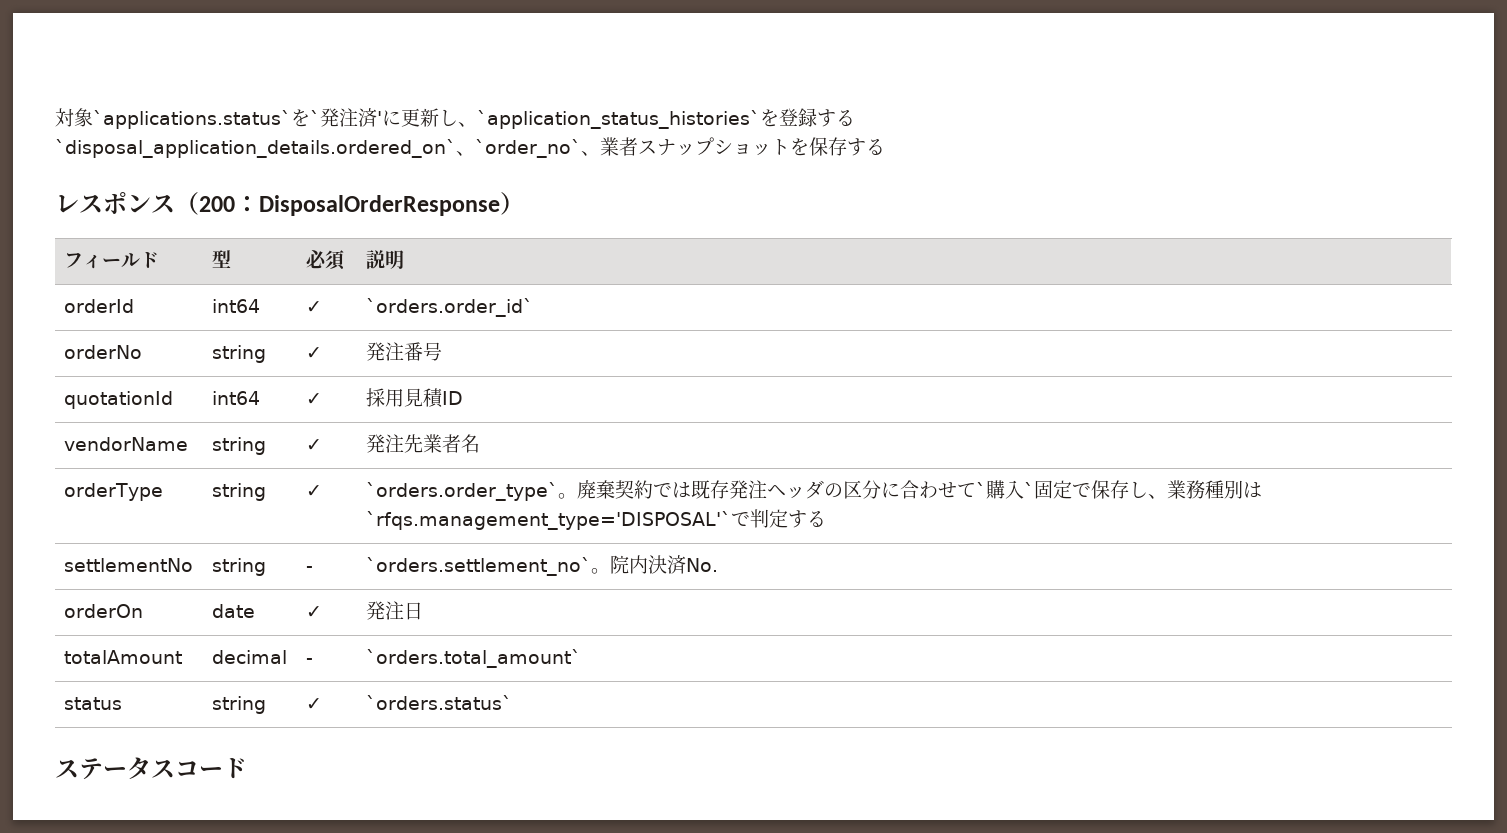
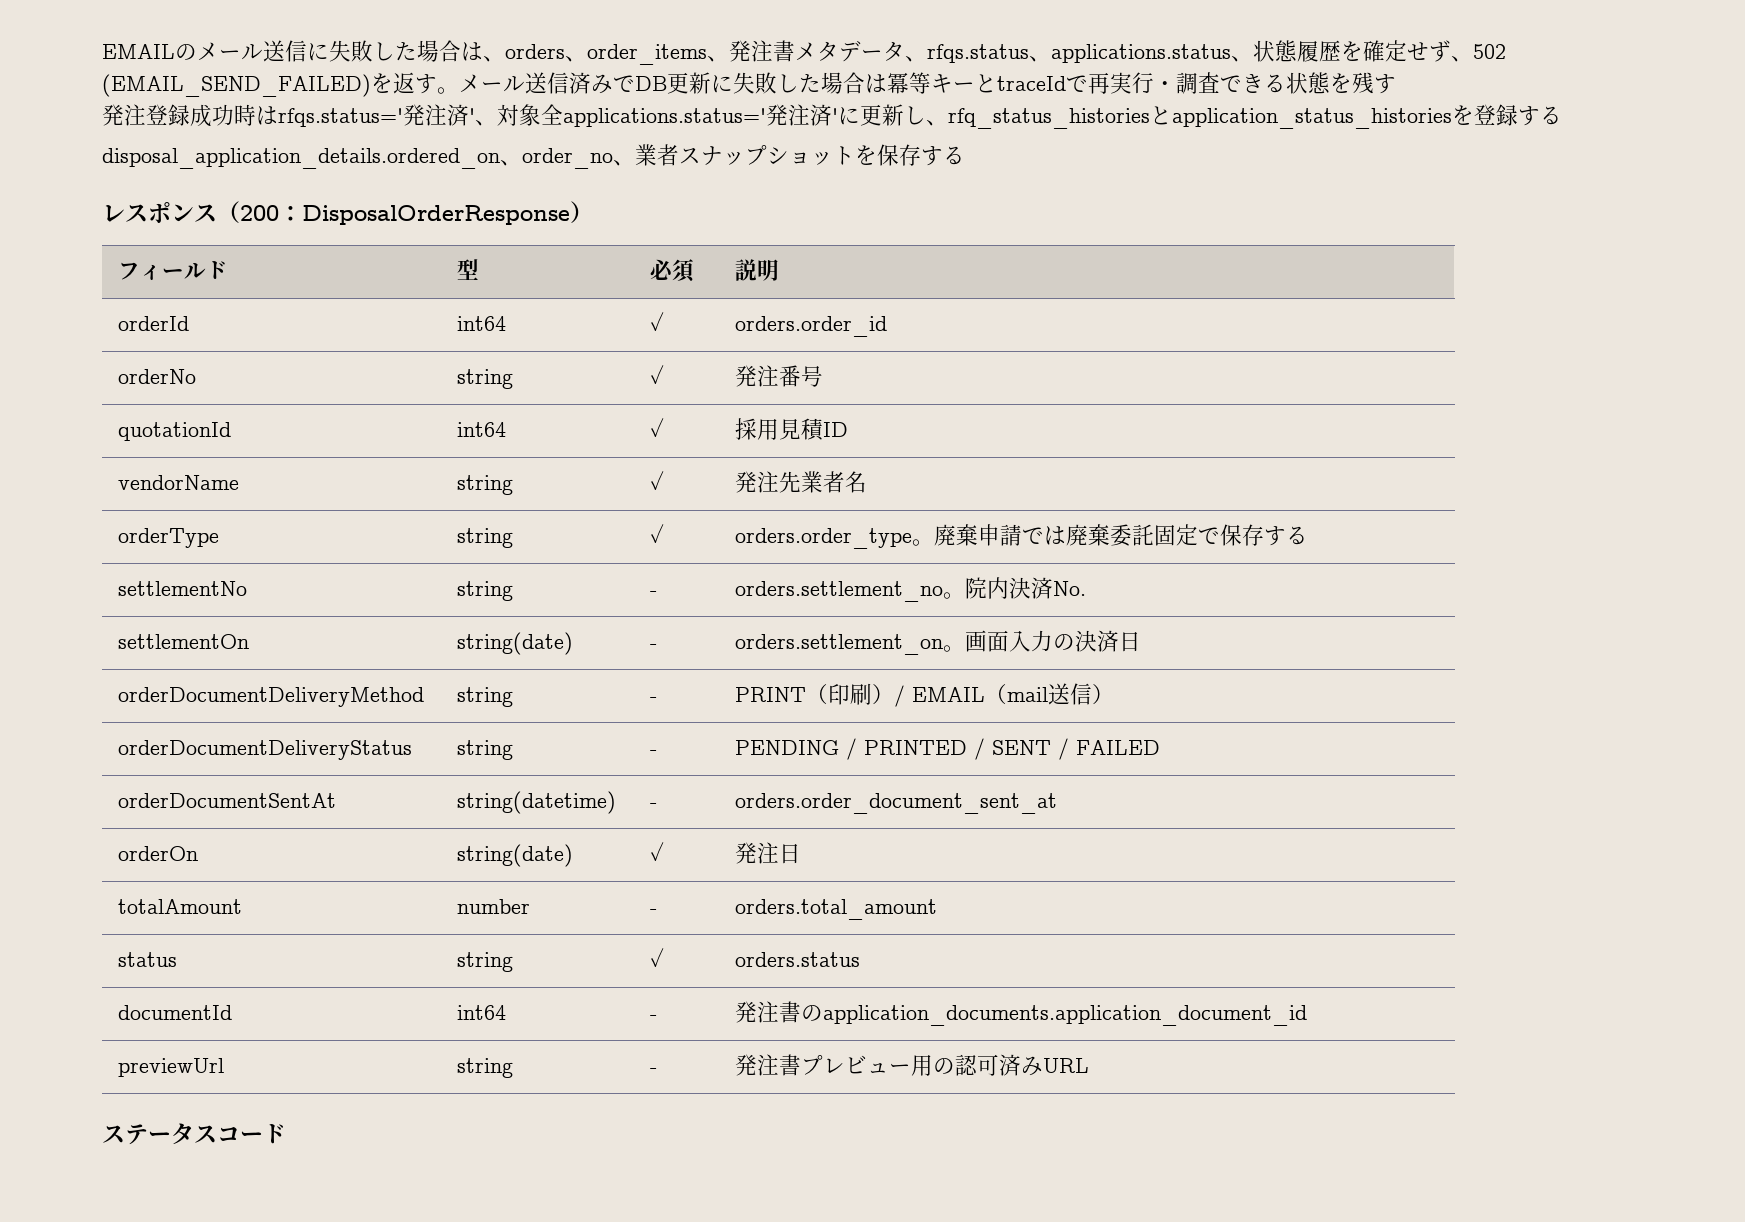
[55,108,320,129] 対象`applications.status`を` -> [102,40,1506,65] [102,72,1396,97] [102,104,766,127] EMAILのメール送信に失敗した場合は、orders、order_items、発注書メタデータ、rfqs.status、applications.status、状態履歴を確定せず、502 (EMAIL_SEND_FAILED)を返す。メール送信済みでDB更新に失敗した場合は冪等キーとtraceIdで再実行・調査できる状態を残す // 発注登録成功時はrfqs.status='発注済'、対象全applications.status='
[477,110,760,129] `application_status_histories` -> [948,106,1452,129] rfq_status_historiesとapplication_status_histories
[55,139,581,158] `disposal_application_details.ordered_on`、`order_no` -> [102,148,613,169] disposal_application_details.ordered_on、order_no
[366,298,534,317] `orders.order_id` -> [735,316,888,337] orders.order_id
[366,480,1263,501] [366,509,789,530] `orders.order_type`。廃棄契約では既存発注ヘッダの区分に合わせて`購入`固定で保存し、業務種別は`rfqs.management_type='DISPOSAL'`で判定 -> [735,524,1265,549] orders.order_type。廃棄申請では廃棄委託固定で保存
[366,557,592,576] `orders.settlement_no` -> [735,581,944,602] orders.settlement_no
(719, 565) none -> [118,634,250,649] [457,632,574,655] [650,644,658,649] [735,630,1142,655] [118,687,425,707] [457,687,514,707] [650,697,658,702] [735,683,1115,707] [118,740,413,760] [457,740,514,760] [650,750,658,755] [735,738,1161,760] [118,793,337,808] [457,791,617,814] [650,803,658,808] [735,793,1058,814] // settlementOn | string(date) | - | orders.settlement_on。画面入力の決済日 // orderDocumentDeliveryMethod | string | - | PRINT（印刷）/ EMAIL（mail送信） // orderDocumentDeliveryStatus | string | - | PENDING / PRINTED / SENT / FAILED // orderDocumentSentAt | string(datetime) | - | orders.order_document_sent_at
[212,604,256,618] date -> [457,844,574,867] string(date)
[212,650,288,664] [306,658,314,664] [366,649,582,668] decimal | - | `orders.total_amount` -> [457,899,531,914] [650,909,658,914] [735,899,938,920] number | - | orders.total_amount
[366,695,513,710] `orders.status` -> [735,952,861,967] [118,1005,233,1020] [457,1005,507,1020] [650,1015,658,1020] [735,1001,1308,1026] [118,1058,225,1077] [457,1058,514,1078] [650,1068,658,1073] [735,1054,1090,1076] orders.status // documentId | int64 | - | 発注書のapplication_documents.application_document_id // previewUrl | string | - | 発注書プレビュー用の認可済みURL

